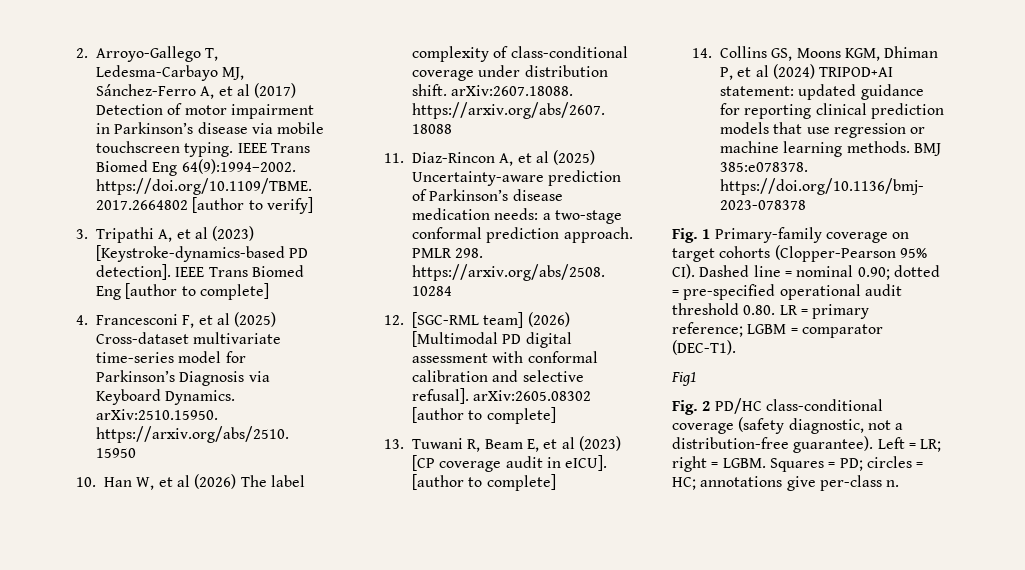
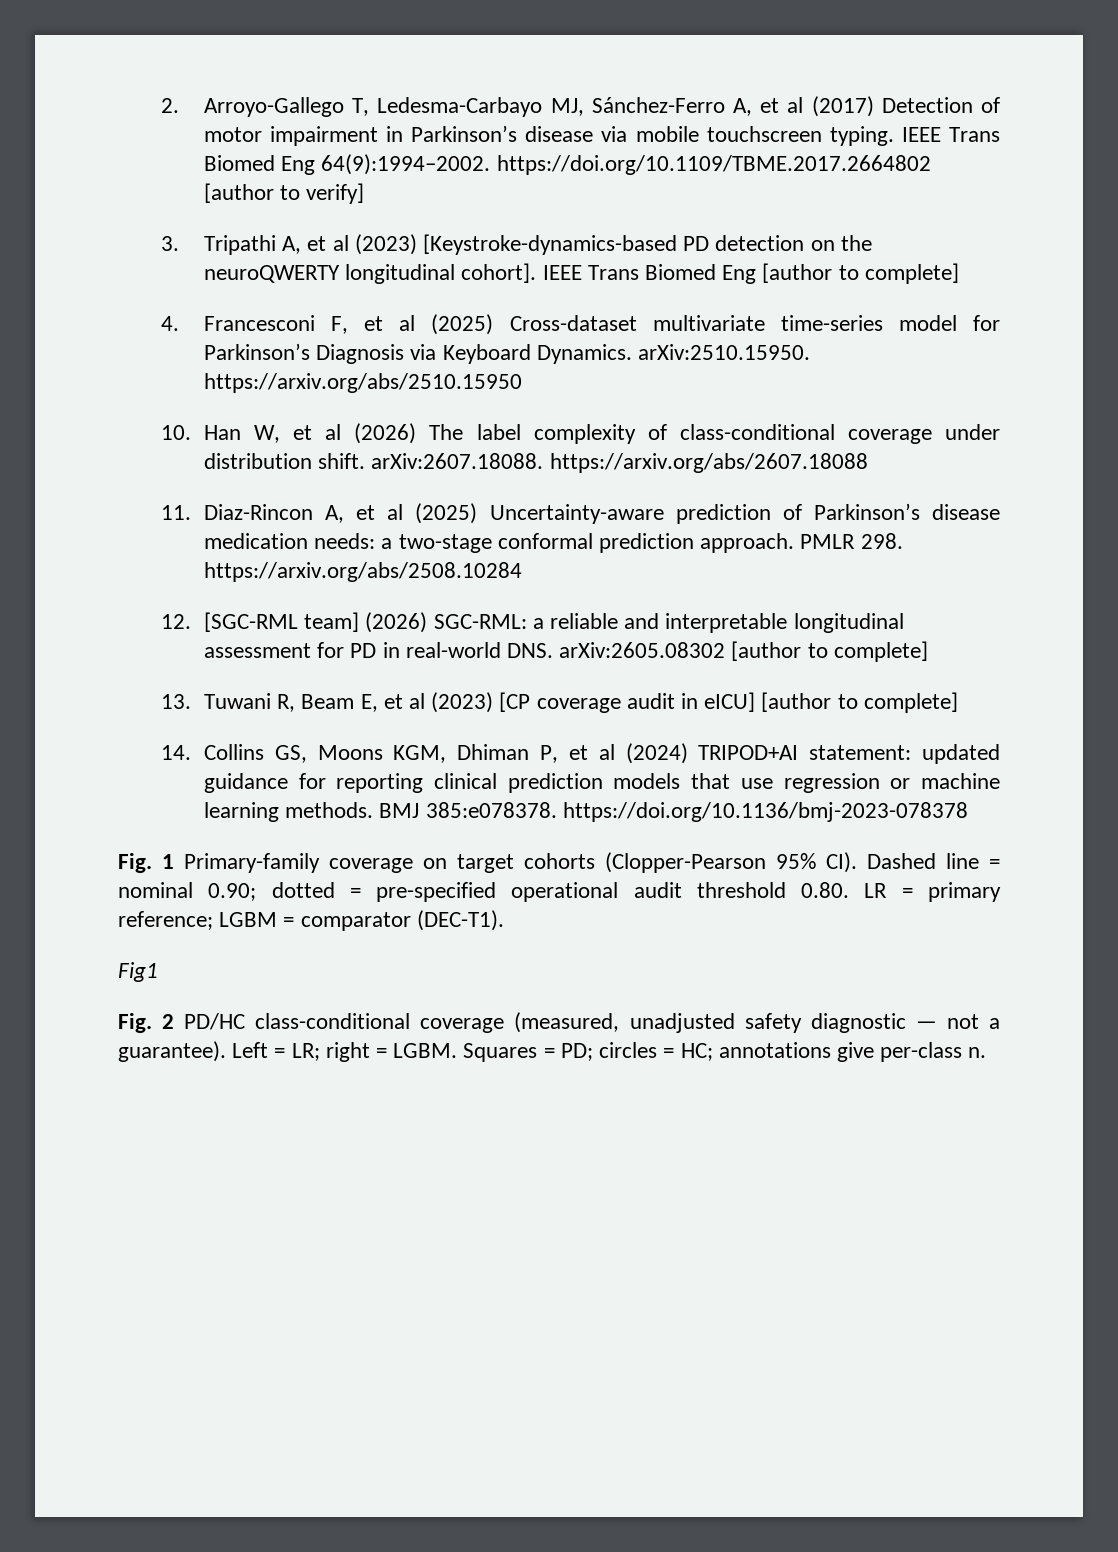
[95,264,171,280] detection]. -> [715,235,872,251] [203,263,537,284] detection on the neuroQWERTY longitudinal cohort].
[411,331,572,348] [411,351,598,363] [411,370,584,382] [411,388,469,404] [Multimodal PD digital assessment with conformal calibration and selective refusal]. -> [433,613,904,633] [203,642,553,658] SGC-RML: a reliable and interpretable longitudinal assessment for PD in real-world DNS.
[565,455,608,471] eICU]. -> [704,692,756,712] eICU]
[738,417,864,434] (safety diagnostic, -> [514,1012,937,1033] (measured, unadjusted safety diagnostic —
[672,437,789,449] distribution-free -> (1001, 1023) none

